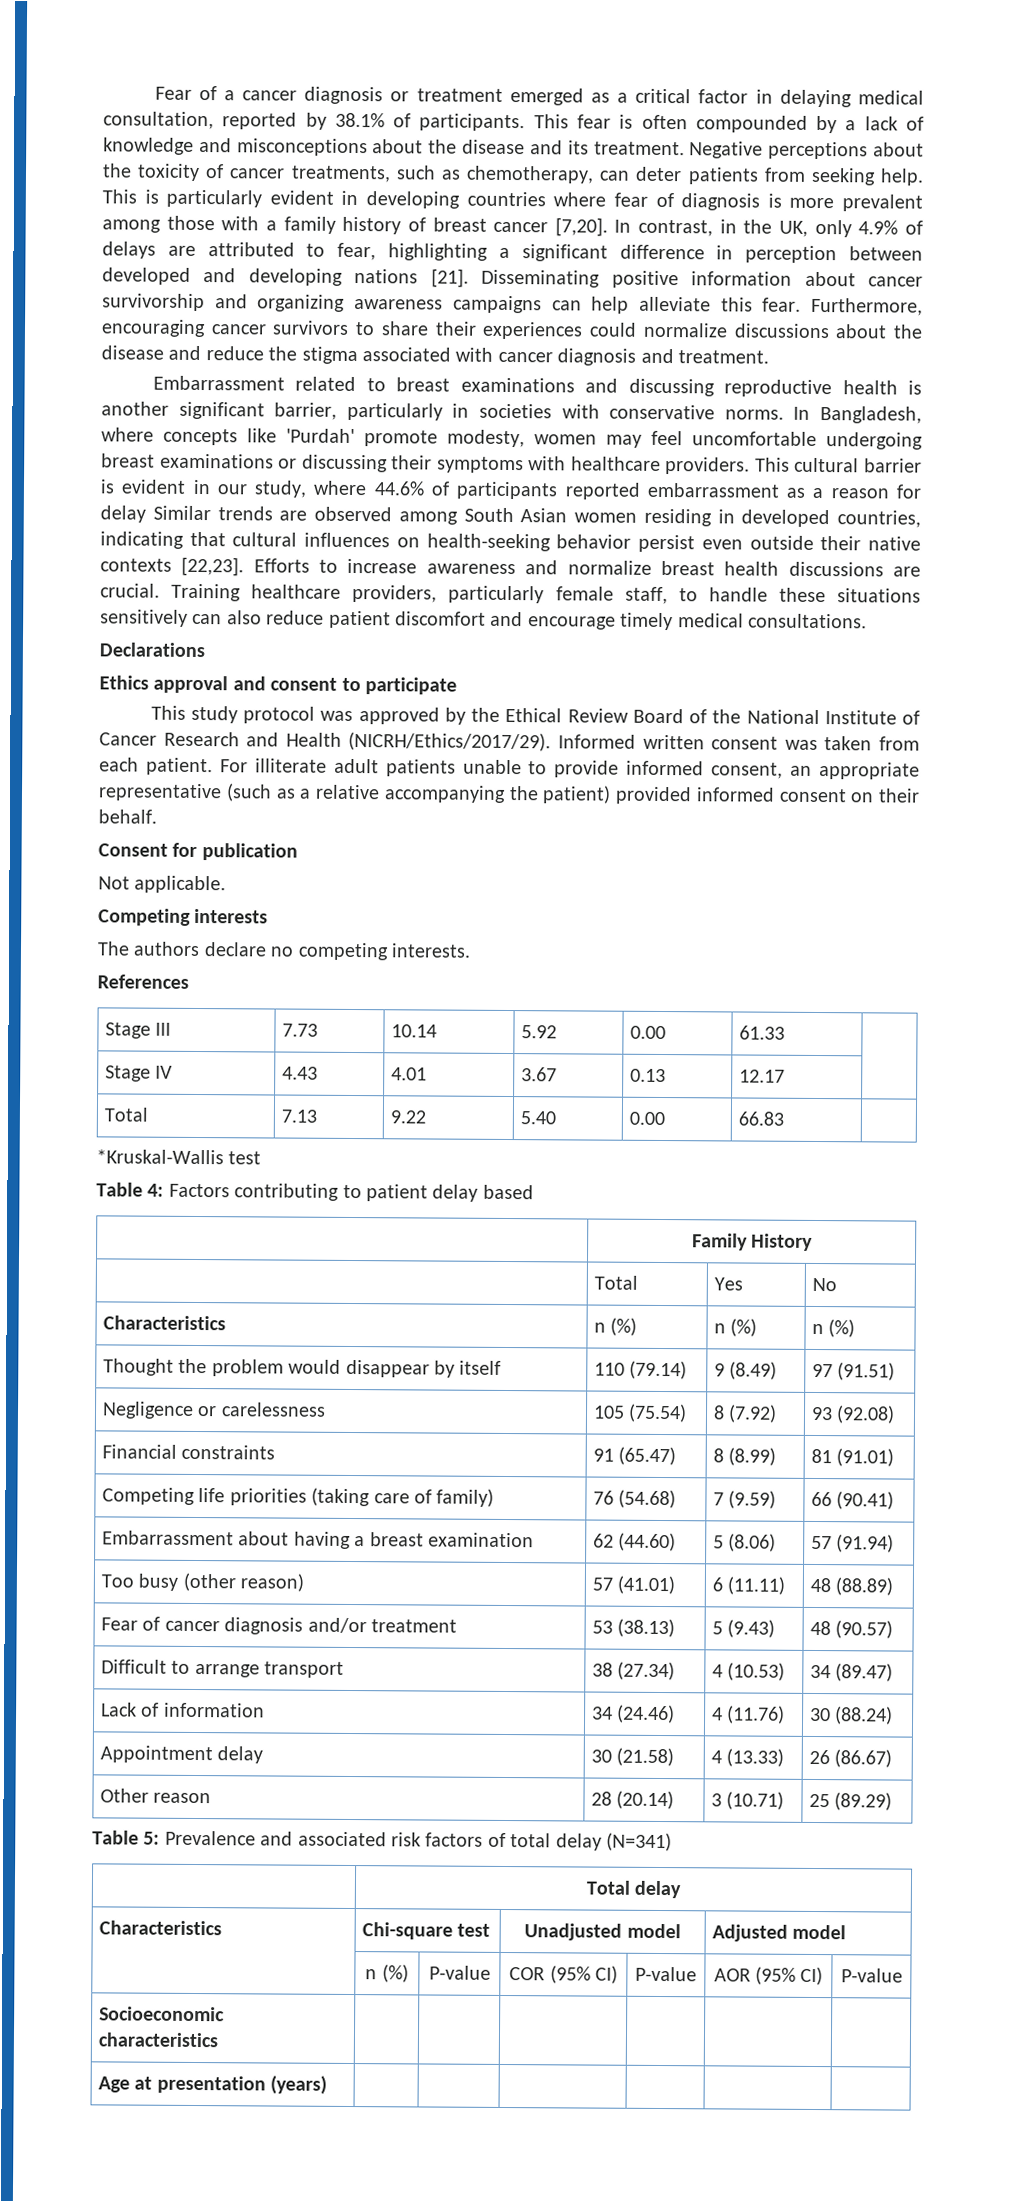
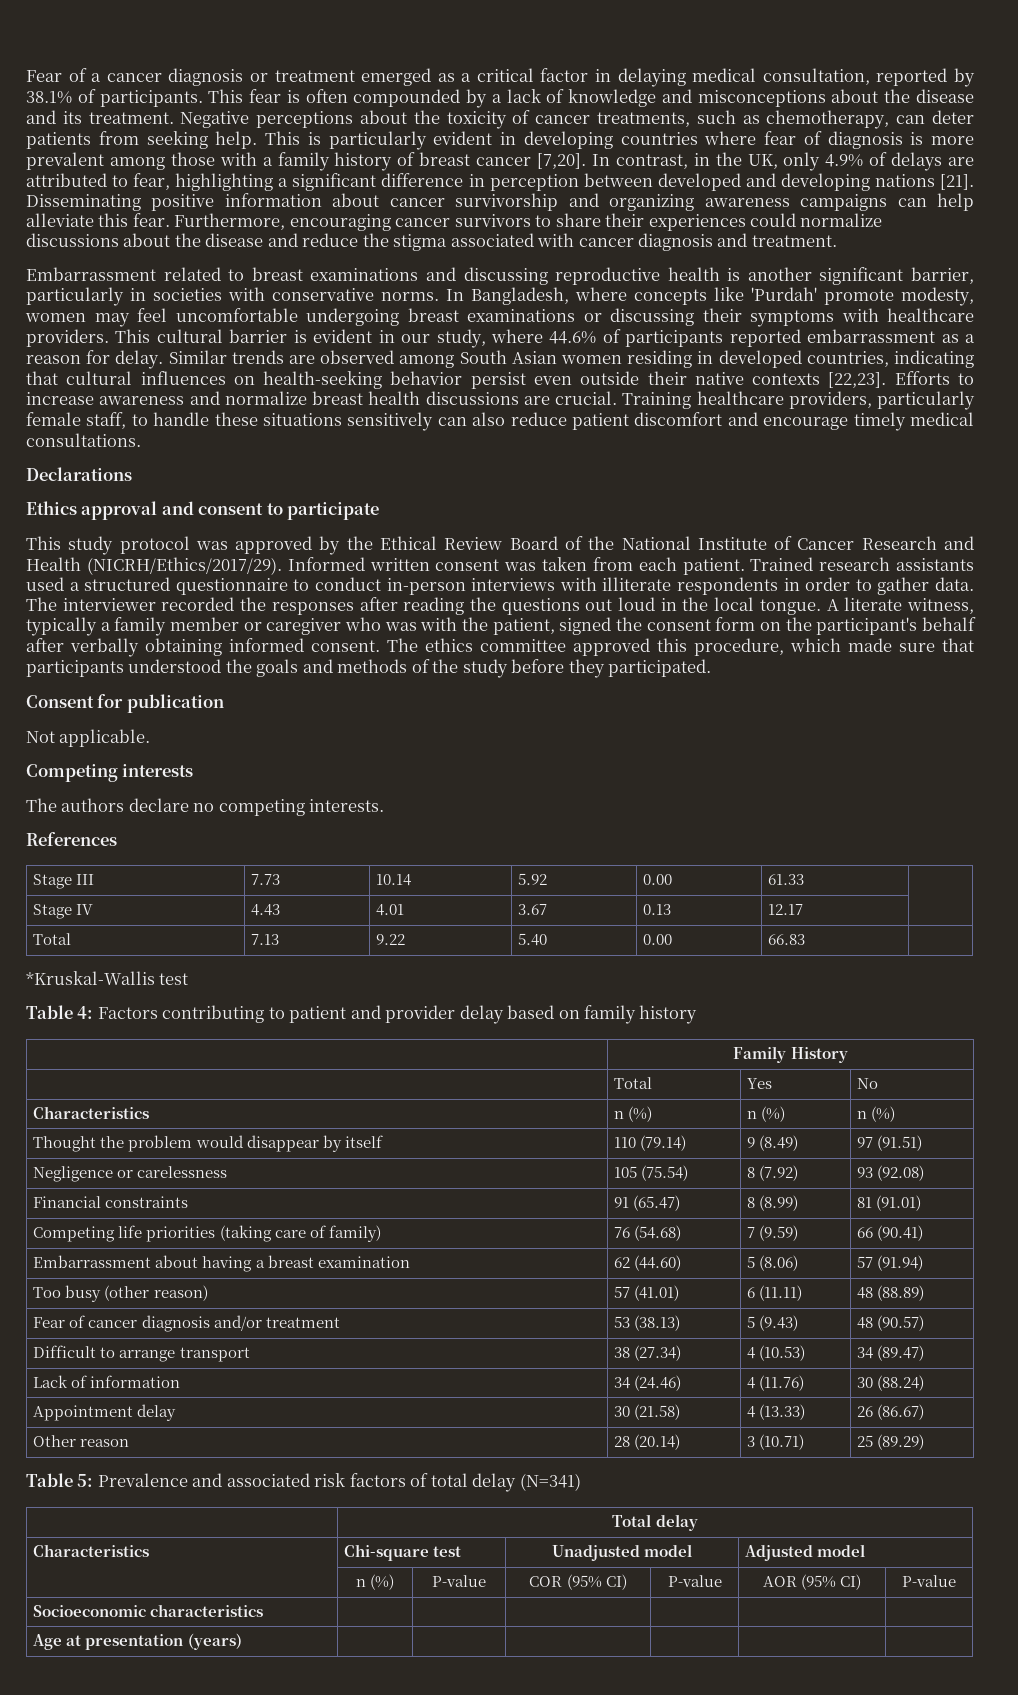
[100,505,146,523] delay -> [115,350,164,369] delay.
[219,758,920,780] [98,783,920,805] [98,809,157,824] For illiterate adult patients unable to provide informed consent, an appropriate representative (such as a relative accompanying the patient) provided informed consent on their behalf. -> [750,557,975,571] [26,577,975,595] [26,597,975,615] [26,617,976,636] [26,638,974,657] [26,659,712,678] Trained research assistants used a structured questionnaire to conduct in-person interviews with illiterate respondents in order to gather data. The interviewer recorded the responses after reading the questions out loud in the local tongue. A literate witness, typically a family member or caregiver who was with the patient, signed the consent form on the participant's behalf after verbally obtaining informed consent. The ethics committee approved this procedure, which made sure that participants understood the goals and methods of the study before they participated.
(428, 1193) none -> [350,1005,456,1023] and provider
(534, 1192) none -> [558,1005,698,1024] on family history

